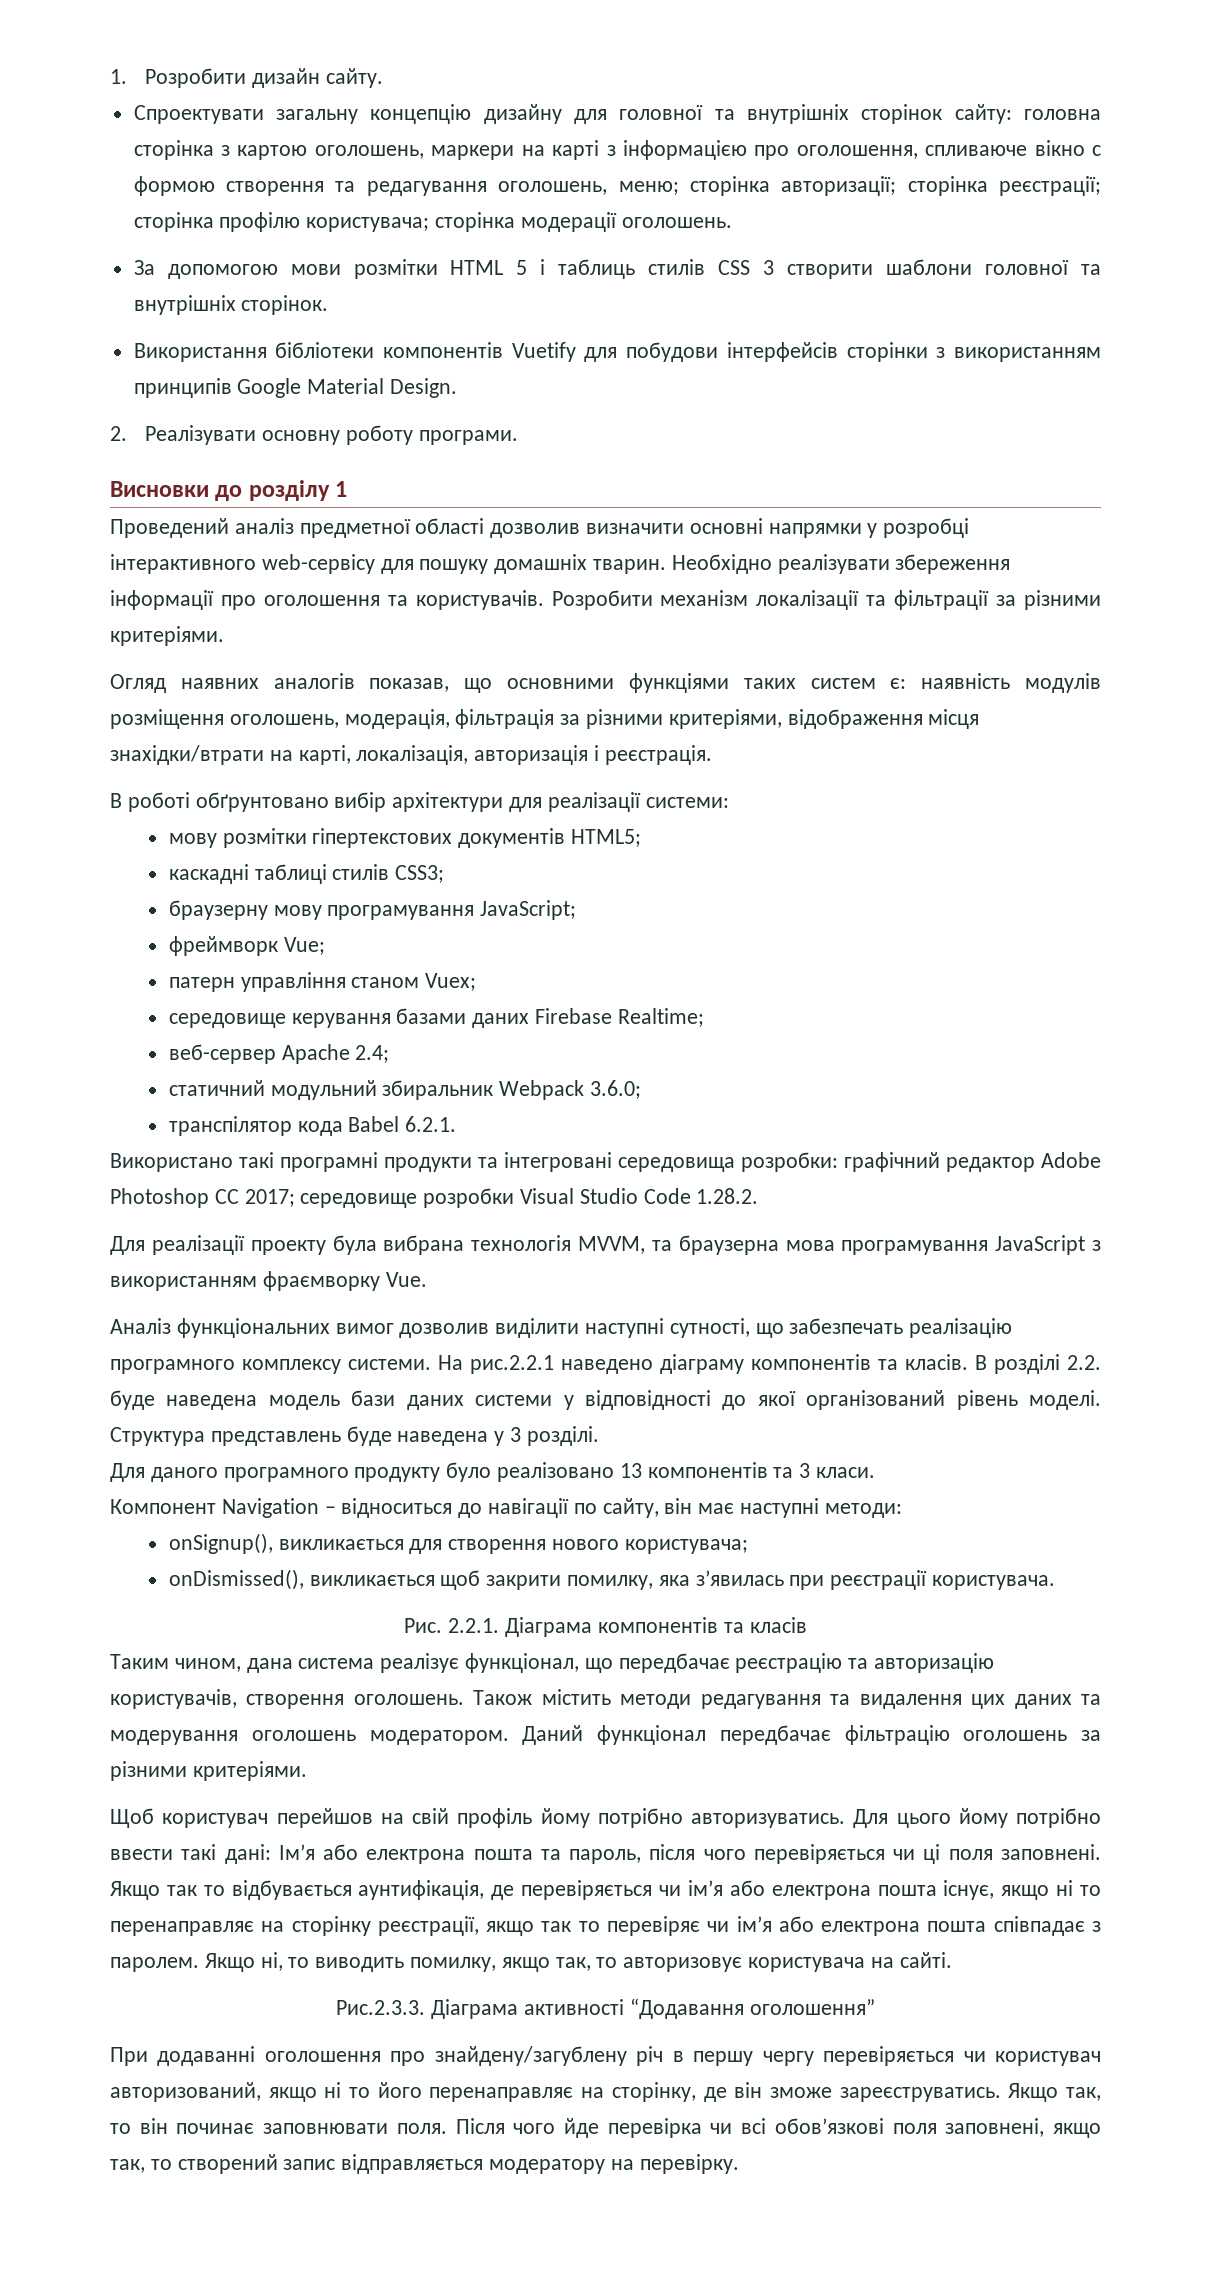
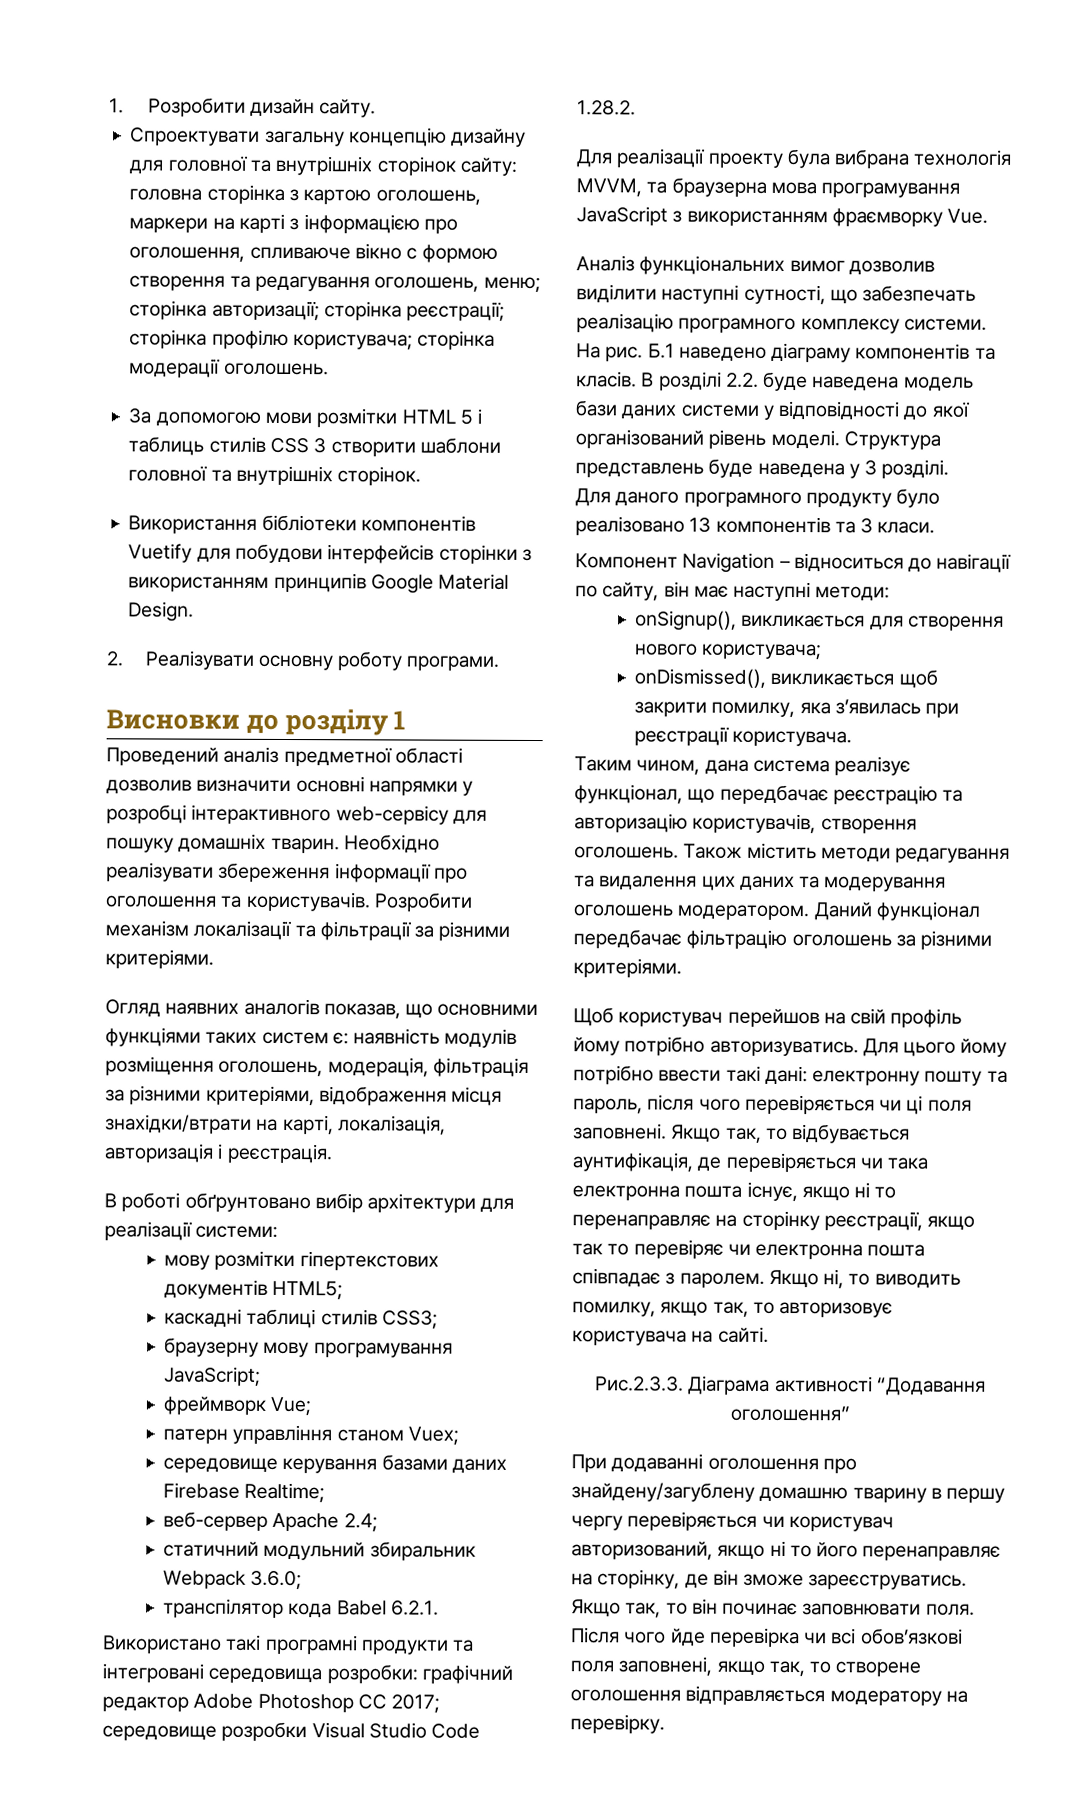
[470,1355,554,1374] рис.2.2.1 -> [605,343,675,362] рис. Б.1
[404,1617,807,1637] // Рис. 2.2.1. Діаграма компонентів та класів -> (853, 738) none
[278,1844,533,1864] Ім’я або електрона пошта -> [812,1070,983,1086] електронну пошту
[166,1885,197,1896] так -> [725,1127,762,1143] так,
[687,1880,871,1900] ім’я або електрона -> [887,1157,929,1170] [572,1185,680,1201] така електронна
[736,1916,921,1936] ім’я або електрона -> [755,1243,864,1260] електронна
[636,2046,664,2066] річ -> [759,1486,927,1503] домашню тварину
[177,2154,336,2174] створений запис -> [835,1661,922,1677] [570,1689,681,1702] створене оголошення

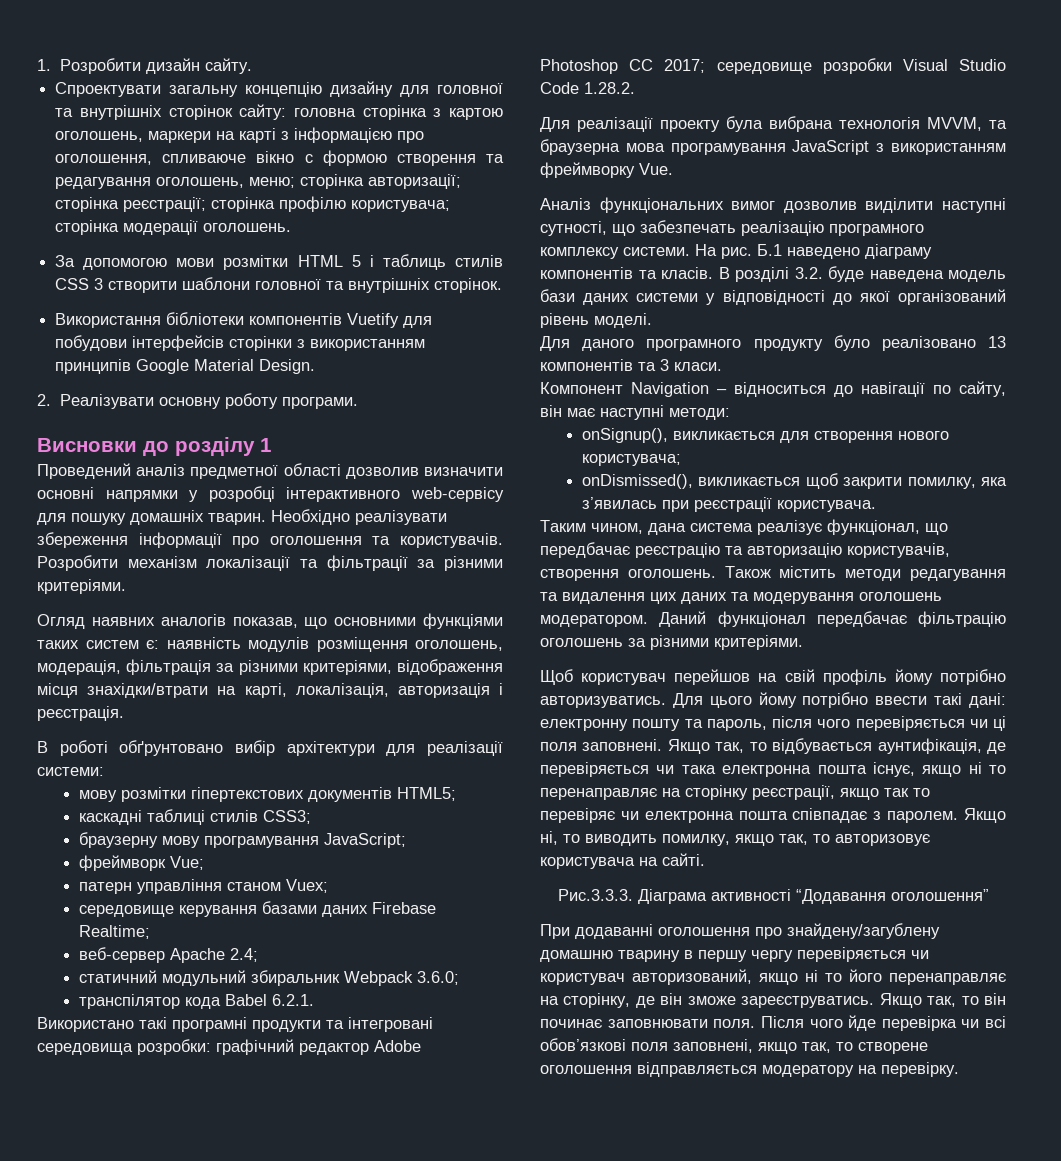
[831,208,943,227] фраємворку -> [540,162,635,178] фреймворку
[725,372,759,388] 2.2. -> [794,267,823,279] 3.2.
[843,431,941,450] [575,458,950,479] Структура представлень буде наведена у 3 розділі. -> (652, 320) none
[595,1376,685,1392] Рис.2.3.3. -> [557,889,633,901] Рис.3.3.3.

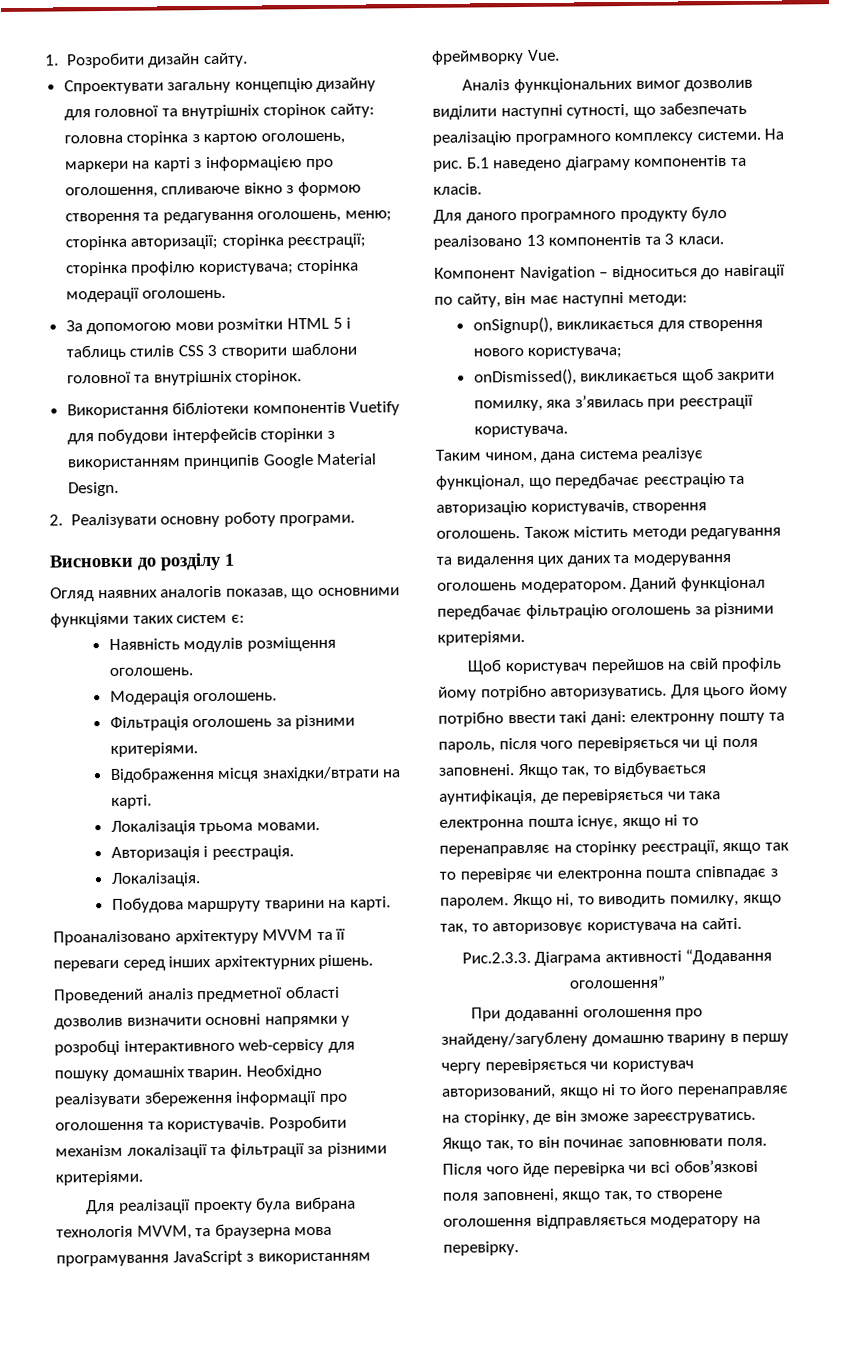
[304,154,313,163] с -> [286,185,295,194] з
(271, 445) none -> [50,585,400,602] [50,612,245,628] [108,636,336,653] [108,667,194,676] [109,690,278,705] [109,714,356,731] [109,742,198,757] [109,766,401,783] [110,794,152,809] [110,820,320,835] [110,845,294,861] [110,872,201,887] [111,896,392,913] [53,928,347,946] [53,954,374,972] // Огляд наявних аналогів показав, що основними функціями таких систем є: // Наявність модулів розміщення оголошень. // Модерація оголошень. // Фільтрація оголошень за різними критеріями. // Відображення місця знахідки/втрати на карті. // Локалізація трьома мовами. // Авторизація і реєстрація. // Локалізація. // Побудова маршруту тварини на карті. // Проаналізовано архітектуру MVVM та її переваги серед інших архітектурних рішень.
[37,613,503,629] [37,637,503,652] [37,659,503,675] [37,683,504,698] [37,706,124,721] [37,740,503,756] [37,767,104,776] [78,787,456,802] [78,809,311,825] [78,832,406,848] [78,855,204,871] [78,879,328,894] [78,901,436,917] [78,925,150,939] [78,947,258,963] [78,970,459,986] [78,994,314,1009] [37,1017,433,1032] [37,1039,421,1055] [540,58,1006,74] [540,82,635,94] // Огляд наявних аналогів показав, що основними функціями таких систем є: наявність модулів розміщення оголошень, модерація, фільтрація за різними критеріями, відображення місця знахідки/втрати на карті, локалізація, авторизація і реєстрація. // В роботі обґрунтовано вибір архітектури для реалізації системи: // мову розмітки гіпертекстових документів HTML5; // каскадні таблиці стилів CSS3; // браузерну мову програмування JavaScript; // фреймворк Vue; // патерн управління станом Vuex; // середовище керування базами даних Firebase Realtime; // веб-сервер Apache 2.4; // статичний модульний збиральник Webpack 3.6.0; // транспілятор кода Babel 6.2.1. // Використано такі програмні продукти та інтегровані середовища розробки: графічний редактор Adobe Photoshop CC 2017; середовище розробки Visual Studio Code 1.28.2. -> (143, 1178) none
[718,266,1006,282] [540,289,1006,305] [540,313,652,328] В розділі 3.2. буде наведена модель бази даних системи у відповідності до якої організований рівень моделі. -> (482, 189) none
[557,889,633,901] Рис.3.3.3. -> [461,951,531,964] Рис.2.3.3.

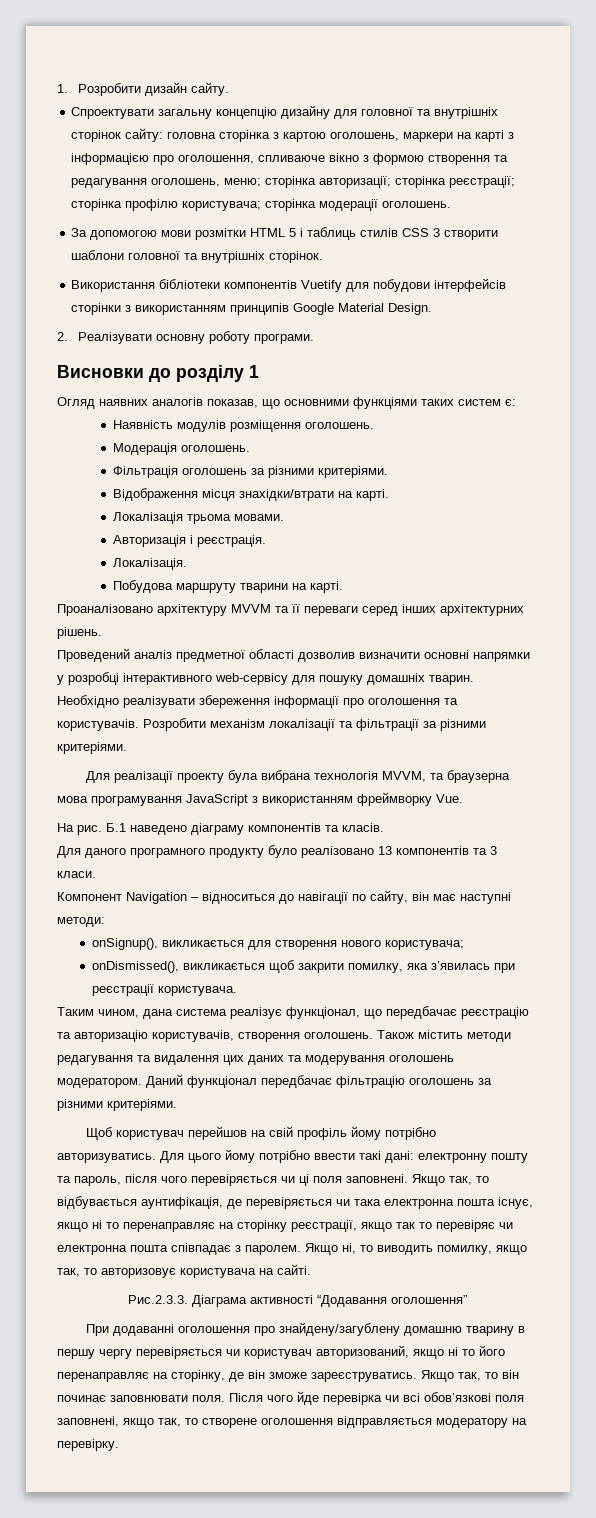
[462,77,754,94] [432,101,748,120] [432,131,761,146] Аналіз функціональних вимог дозволив виділити наступні сутності, що забезпечать реалізацію програмного комплексу системи. -> (463, 798) none

